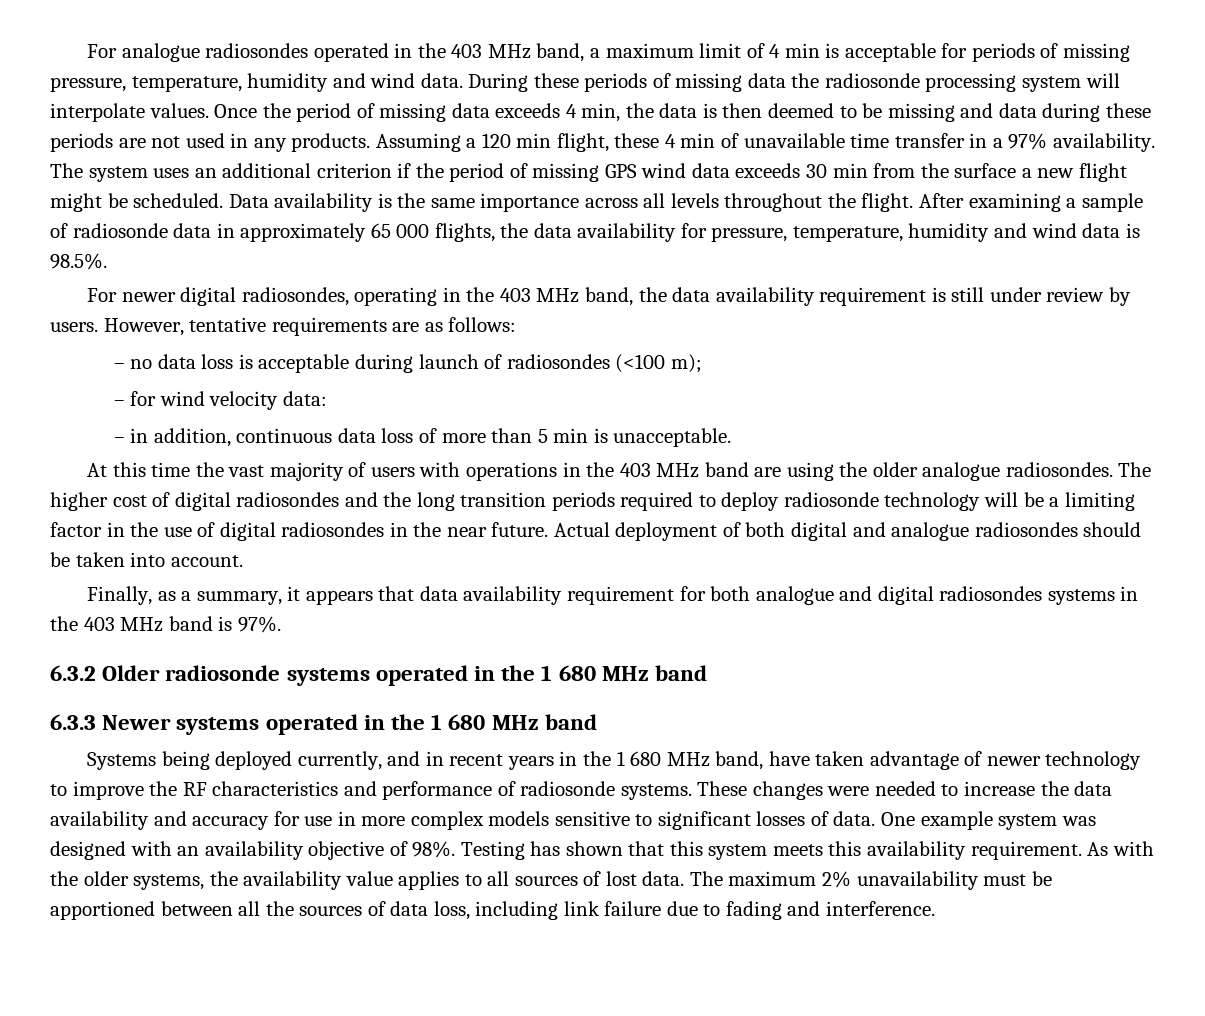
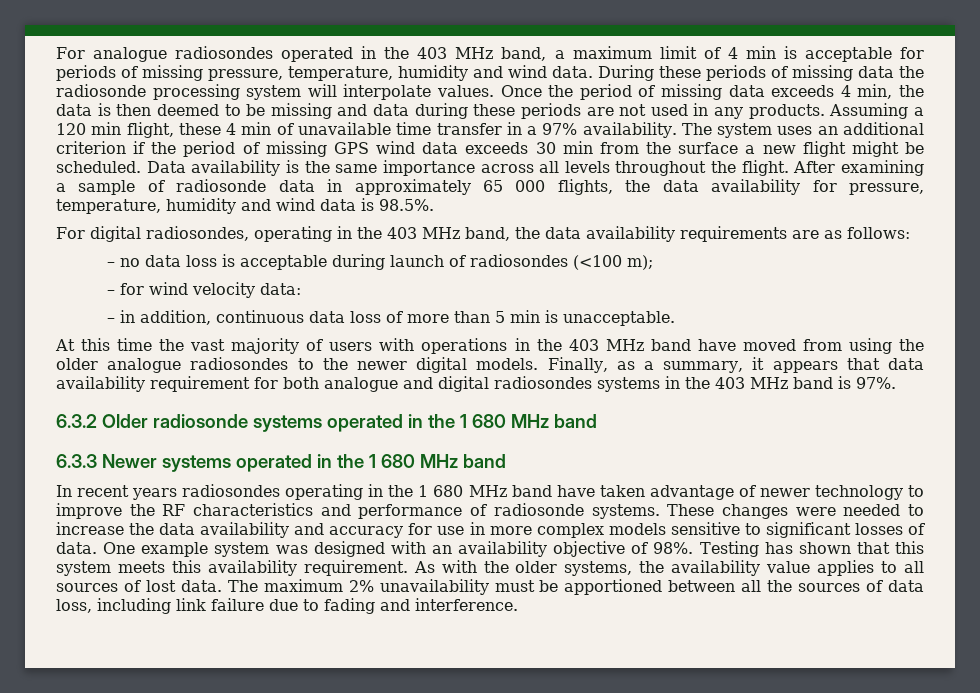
[121,292,176,302] newer -> (85, 233) none
[819,287,1131,306] [50,317,267,336] requirement is still under review by users. However, tentative -> (675, 234) none
[754,467,782,477] are -> [697,339,842,351] have moved from
[1005,462,1152,477] [50,492,1135,511] [50,522,1142,541] [50,552,243,567] radiosondes. The higher cost of digital radiosondes and the long transition periods required to deploy radiosonde technology will be a limiting factor in the use of digital radiosondes in the near future. Actual deployment of both digital and analogue radiosondes should be taken into account. // -> [190,357,539,373] radiosondes to the newer digital models.
[87,751,764,770] Systems being deployed currently, and in recent years in the 1 680 MHz band, -> [56,484,552,500] In recent years radiosondes operating in the 1 680 MHz band

